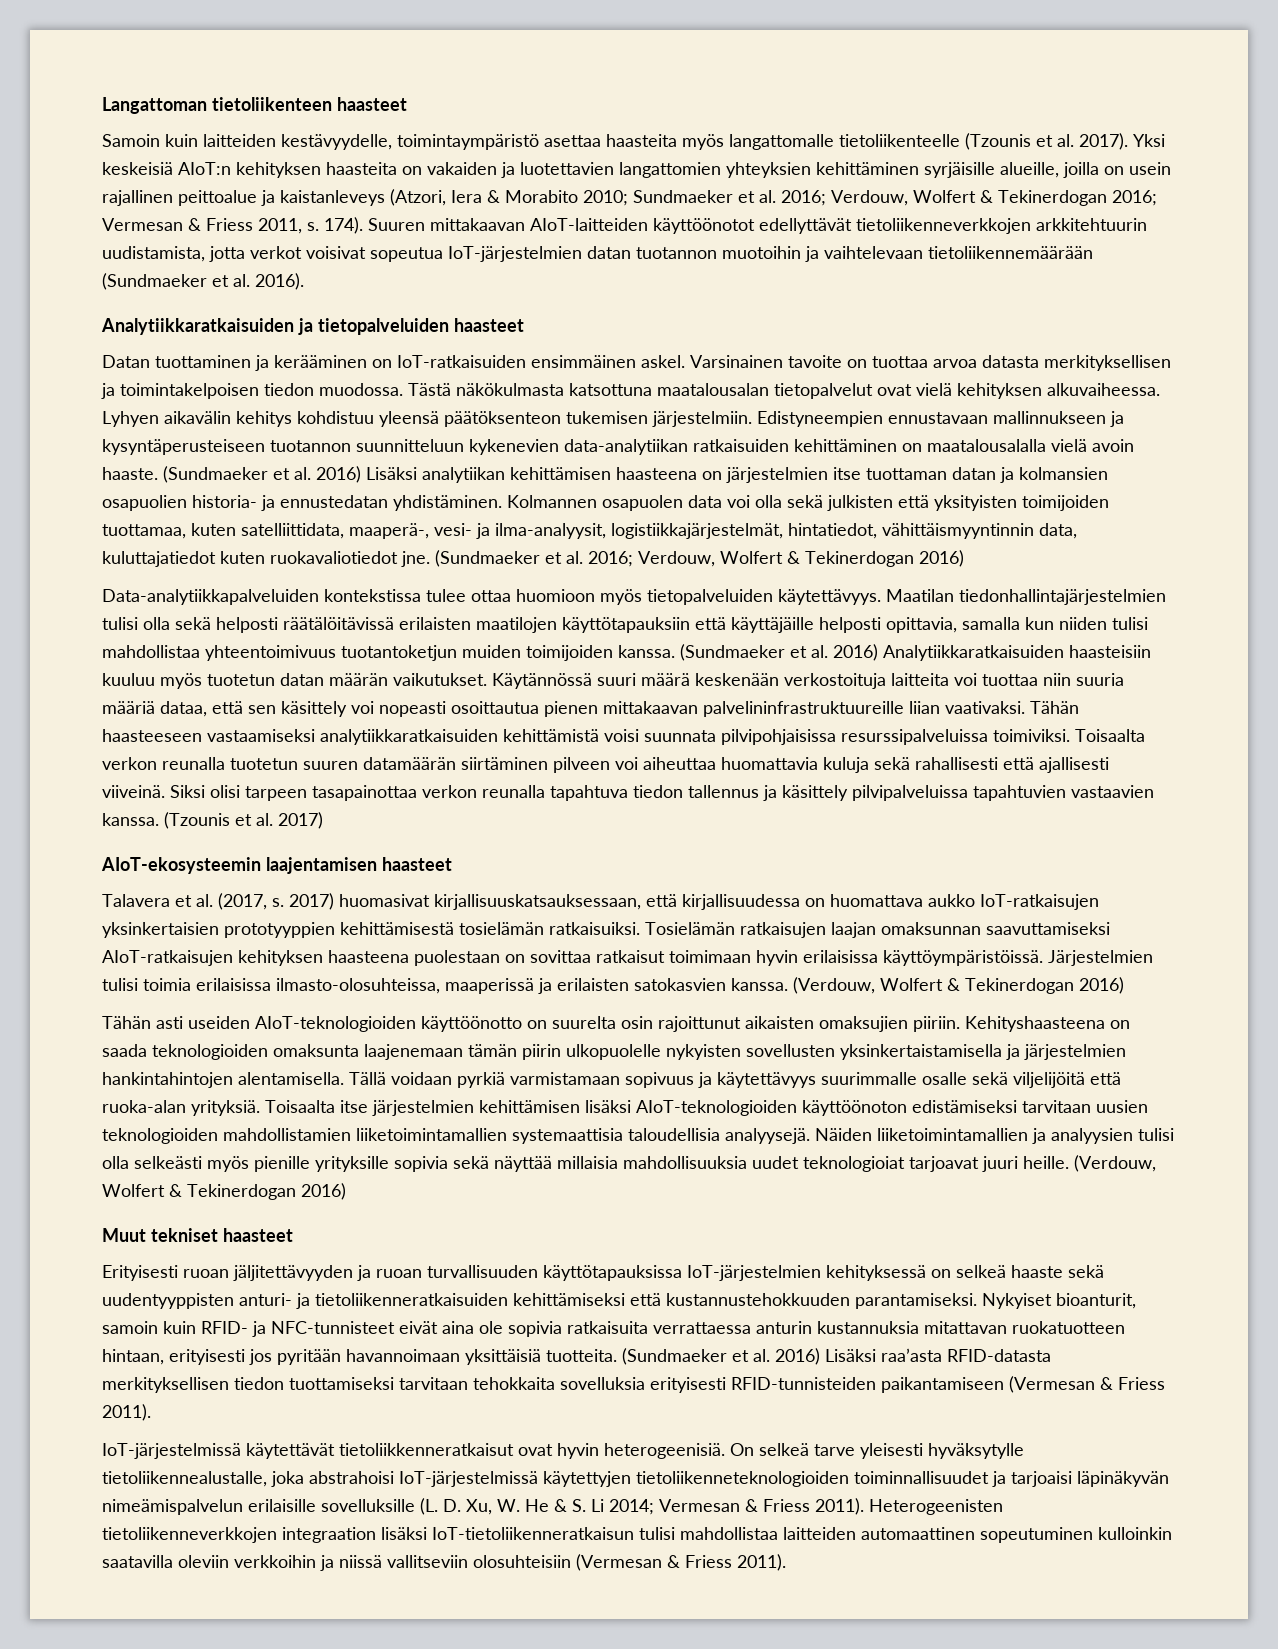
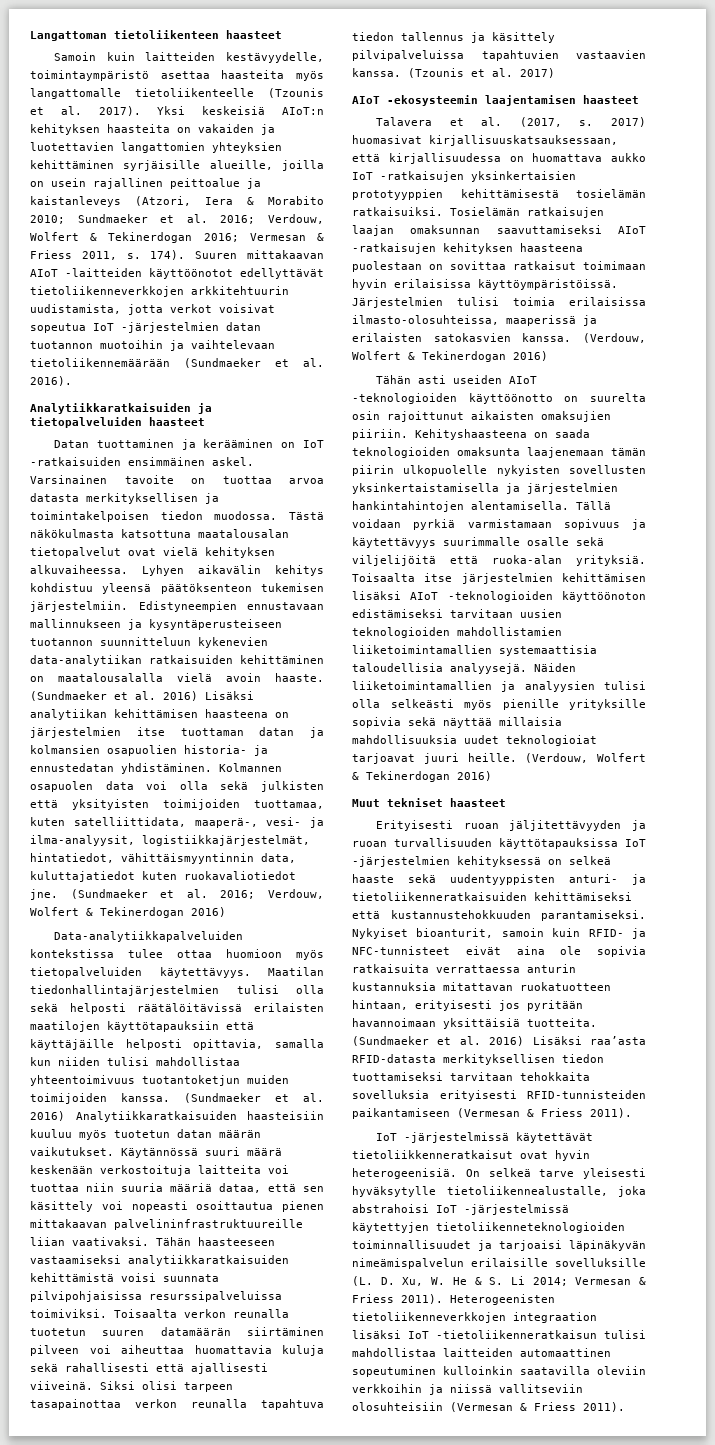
[530,218,648,231] AIoT-laitteiden -> [30,268,142,277] AIoT -laitteiden
[448,246,582,262] IoT-järjestelmien -> [93,322,219,333] IoT -järjestelmien
[397,355,526,368] IoT-ratkaisuiden -> [303,440,325,448] [30,457,121,466] IoT -ratkaisuiden
[101,857,261,874] AIoT-ekosysteemin -> [352,95,478,106] AIoT -ekosysteemin
[980,894,1099,910] IoT-ratkaisujen -> [352,171,464,182] IoT -ratkaisujen
[102,950,233,966] AIoT-ratkaisujen -> [618,226,646,234] [352,243,436,254] AIoT -ratkaisujen
[255,1016,416,1032] AIoT-teknologioiden -> [509,376,538,384] [352,393,457,404] AIoT -teknologioiden
[636,1100,797,1116] AIoT-teknologioiden -> [410,591,553,602] AIoT -teknologioiden
[687,1265,821,1281] IoT-järjestelmien -> [625,839,646,847] [352,856,450,867] IoT -järjestelmien
[102,1443,241,1459] IoT-järjestelmissä -> [376,1132,510,1143] IoT -järjestelmissä
[399,1471,538,1487] IoT-järjestelmissä -> [436,1204,569,1215] IoT -järjestelmissä
[432,1527,634,1540] IoT-tietoliikenneratkaisun -> [408,1330,597,1339] IoT -tietoliikenneratkaisun

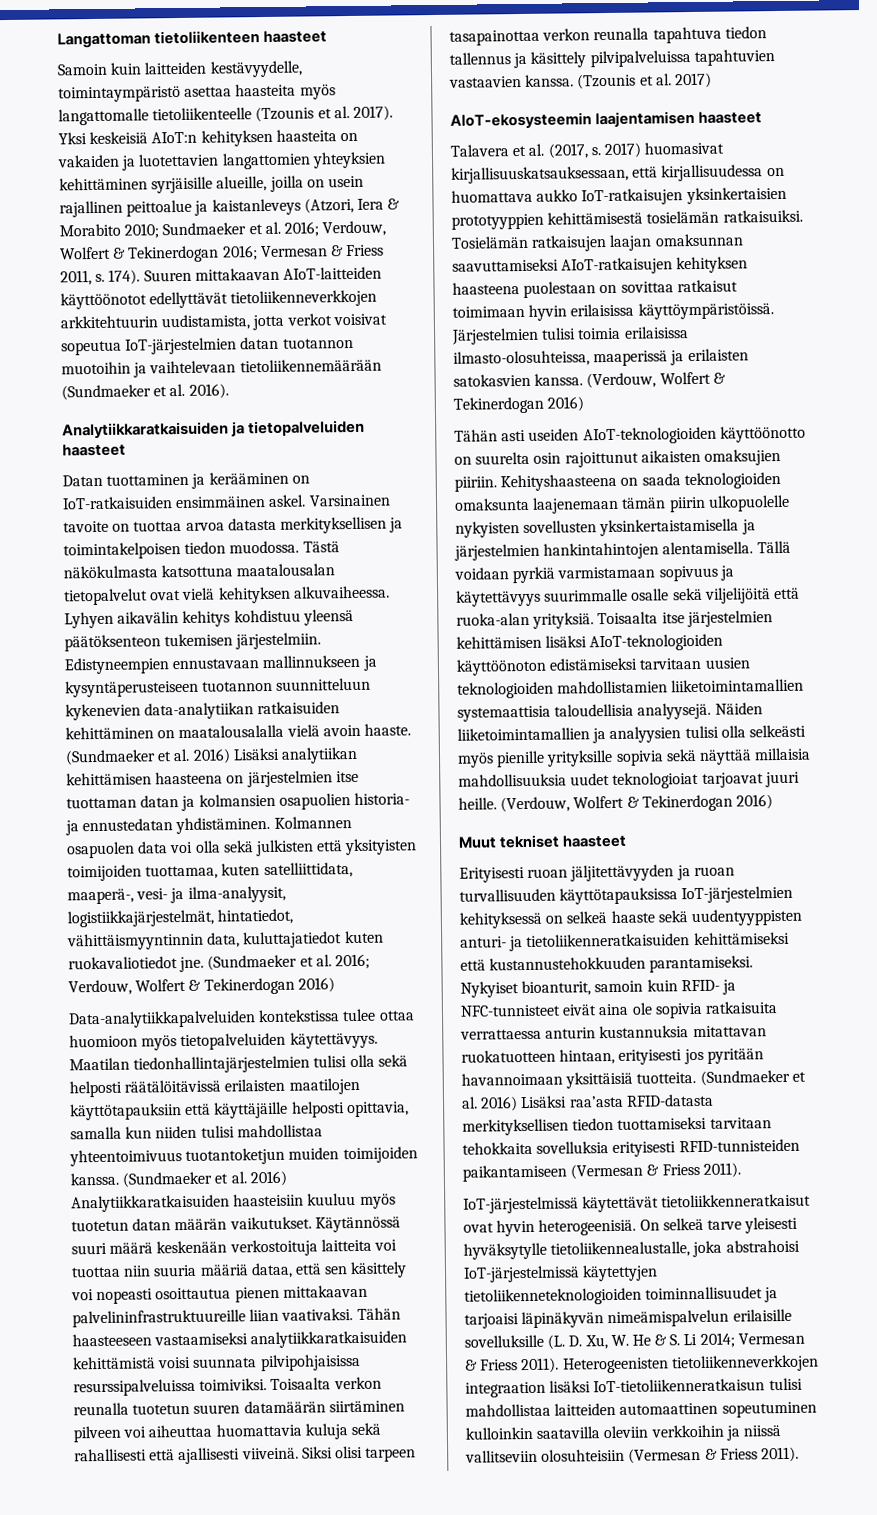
[30,268,142,277] AIoT -laitteiden -> [282,266,382,280] AIoT-laitteiden
[93,322,219,333] IoT -järjestelmien -> [125,337,238,355] IoT-järjestelmien
[303,440,325,448] [30,457,121,466] IoT -ratkaisuiden -> [62,496,173,510] IoT-ratkaisuiden
[352,95,478,106] AIoT -ekosysteemin -> [450,112,592,129] AIoT-ekosysteemin
[352,171,464,182] IoT -ratkaisujen -> [581,188,684,206] IoT-ratkaisujen
[618,226,646,234] [352,243,436,254] AIoT -ratkaisujen -> [561,257,674,275] AIoT-ratkaisujen
[509,376,538,384] [352,393,457,404] AIoT -teknologioiden -> [582,426,717,445] AIoT-teknologioiden
[410,591,553,602] AIoT -teknologioiden -> [589,633,724,652] AIoT-teknologioiden
[625,839,646,847] [352,856,450,867] IoT -järjestelmien -> [681,885,794,904] IoT-järjestelmien
[376,1132,510,1143] IoT -järjestelmissä -> [463,1196,579,1214] IoT-järjestelmissä
[436,1204,569,1215] IoT -järjestelmissä -> [463,1265,580,1283] IoT-järjestelmissä
[408,1330,597,1339] IoT -tietoliikenneratkaisun -> [593,1378,766,1393] IoT-tietoliikenneratkaisun

